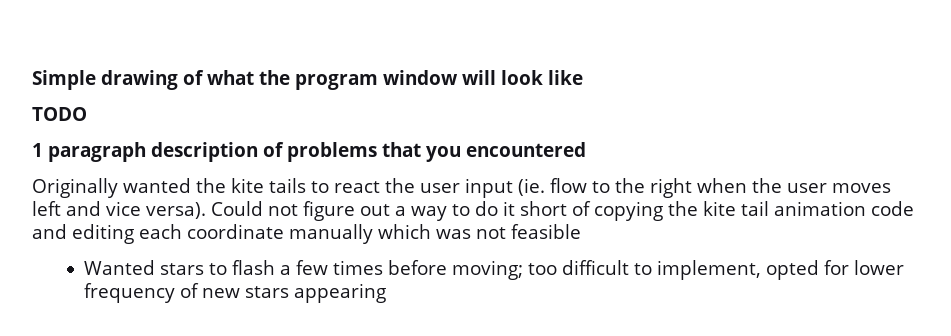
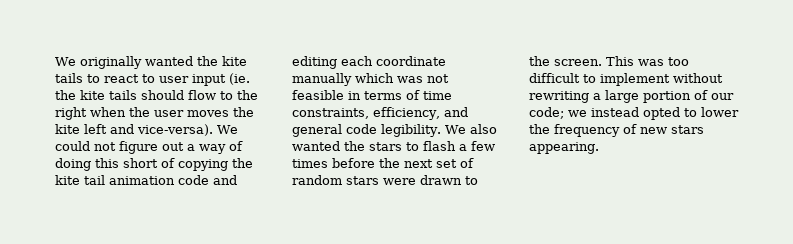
[32,70,583,90] [32,107,87,121] [32,142,586,162] [32,178,118,198] Simple drawing of what the program window will look like // TODO // 1 paragraph description of problems that you encountered // Originally -> [55,56,142,69] We originally
[385,178,415,193] the -> [142,74,155,83] to
(545, 187) none -> [55,90,184,100] the kite tails should
[32,201,263,219] left and vice versa). Could -> [233,107,254,117] [55,124,238,136] [55,141,90,151] the kite left and vice-versa). We could
[452,201,515,216] to do it -> [229,141,243,151] [55,158,119,171] of doing this
[84,260,156,275] // Wanted -> [348,90,452,100] [292,107,468,120] [292,124,497,137] [292,141,365,151] in terms of time constraints, efficiency, and general code legibility. We also wanted the
[452,260,905,280] moving; too difficult to implement, opted for lower -> [379,158,474,168] [292,175,478,185] [529,56,689,66] [529,73,723,86] [529,90,734,103] [529,107,739,120] [529,124,550,134] the next set of random stars were drawn to the screen. This was too difficult to implement without rewriting a large portion of our code; we instead opted to lower the
[294,283,387,303] appearing -> [529,142,599,154] appearing.

